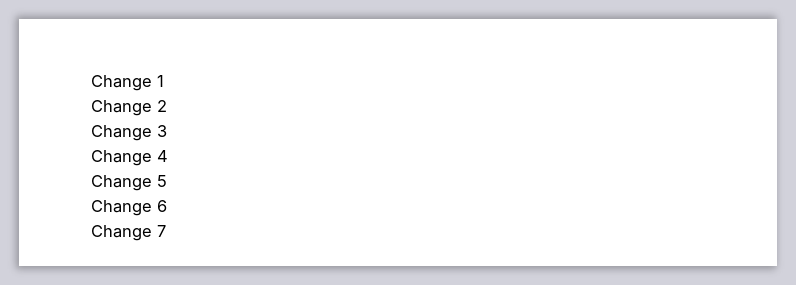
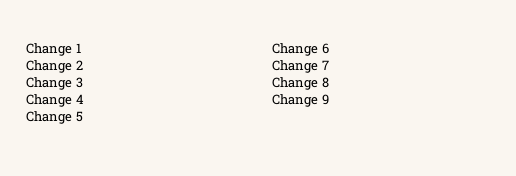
(166, 231) none -> [272,77,329,90] [272,94,329,107] // Change 8 // Change 9

